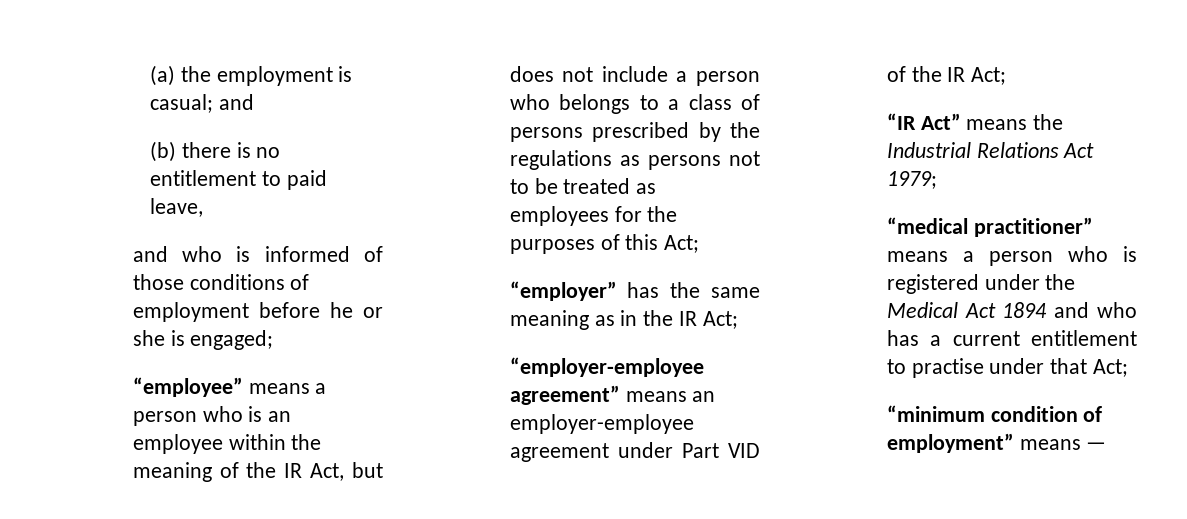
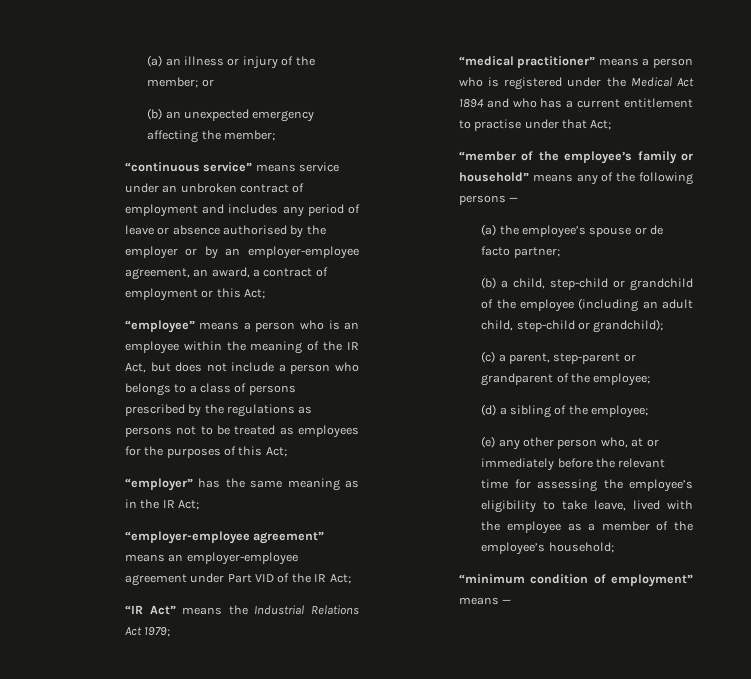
[149,65,353,86] [149,94,254,113] [149,141,281,162] [149,170,327,190] [149,198,203,217] [132,246,384,262] [132,274,310,290] [132,302,383,322] [132,330,274,350] (a) the employment is casual; and // (b) there is no entitlement to paid leave, // and who is informed of those conditions of employment before he or she is engaged; -> [147,55,315,69] [147,77,214,88] [147,108,315,122] [147,130,276,143] [124,162,340,172] [124,183,305,193] [124,204,360,217] [124,225,326,238] [124,246,359,259] [124,267,328,280] [124,288,266,301] (a) an illness or injury of the member; or // (b) an unexpected emergency affecting the member; // “continuous service” means service under an unbroken contract of employment and includes any period of leave or absence authorised by the employer or by an employer-employee agreement, an award, a contract of employment or this Act;
(1128, 368) none -> [458,151,693,164] [458,172,693,185] [458,195,519,205] [481,224,664,238] [481,246,560,258] [481,277,693,291] [481,298,693,312] [481,319,664,333] [481,351,636,364] [481,373,651,386] [481,404,649,418] [481,436,659,450] [481,458,666,471] [481,479,693,492] [481,500,693,513] [481,521,693,534] [481,542,614,555] // “member of the employee’s family or household” means any of the following persons — // (a) the employee’s spouse or de facto partner; // (b) a child, step-child or grandchild of the employee (including an adult child, step-child or grandchild); // (c) a parent, step-parent or grandparent of the employee; // (d) a sibling of the employee; // (e) any other person who, at or immediately before the relevant time for assessing the employee’s eligibility to take leave, lived with the employee as a member of the employee’s household;

